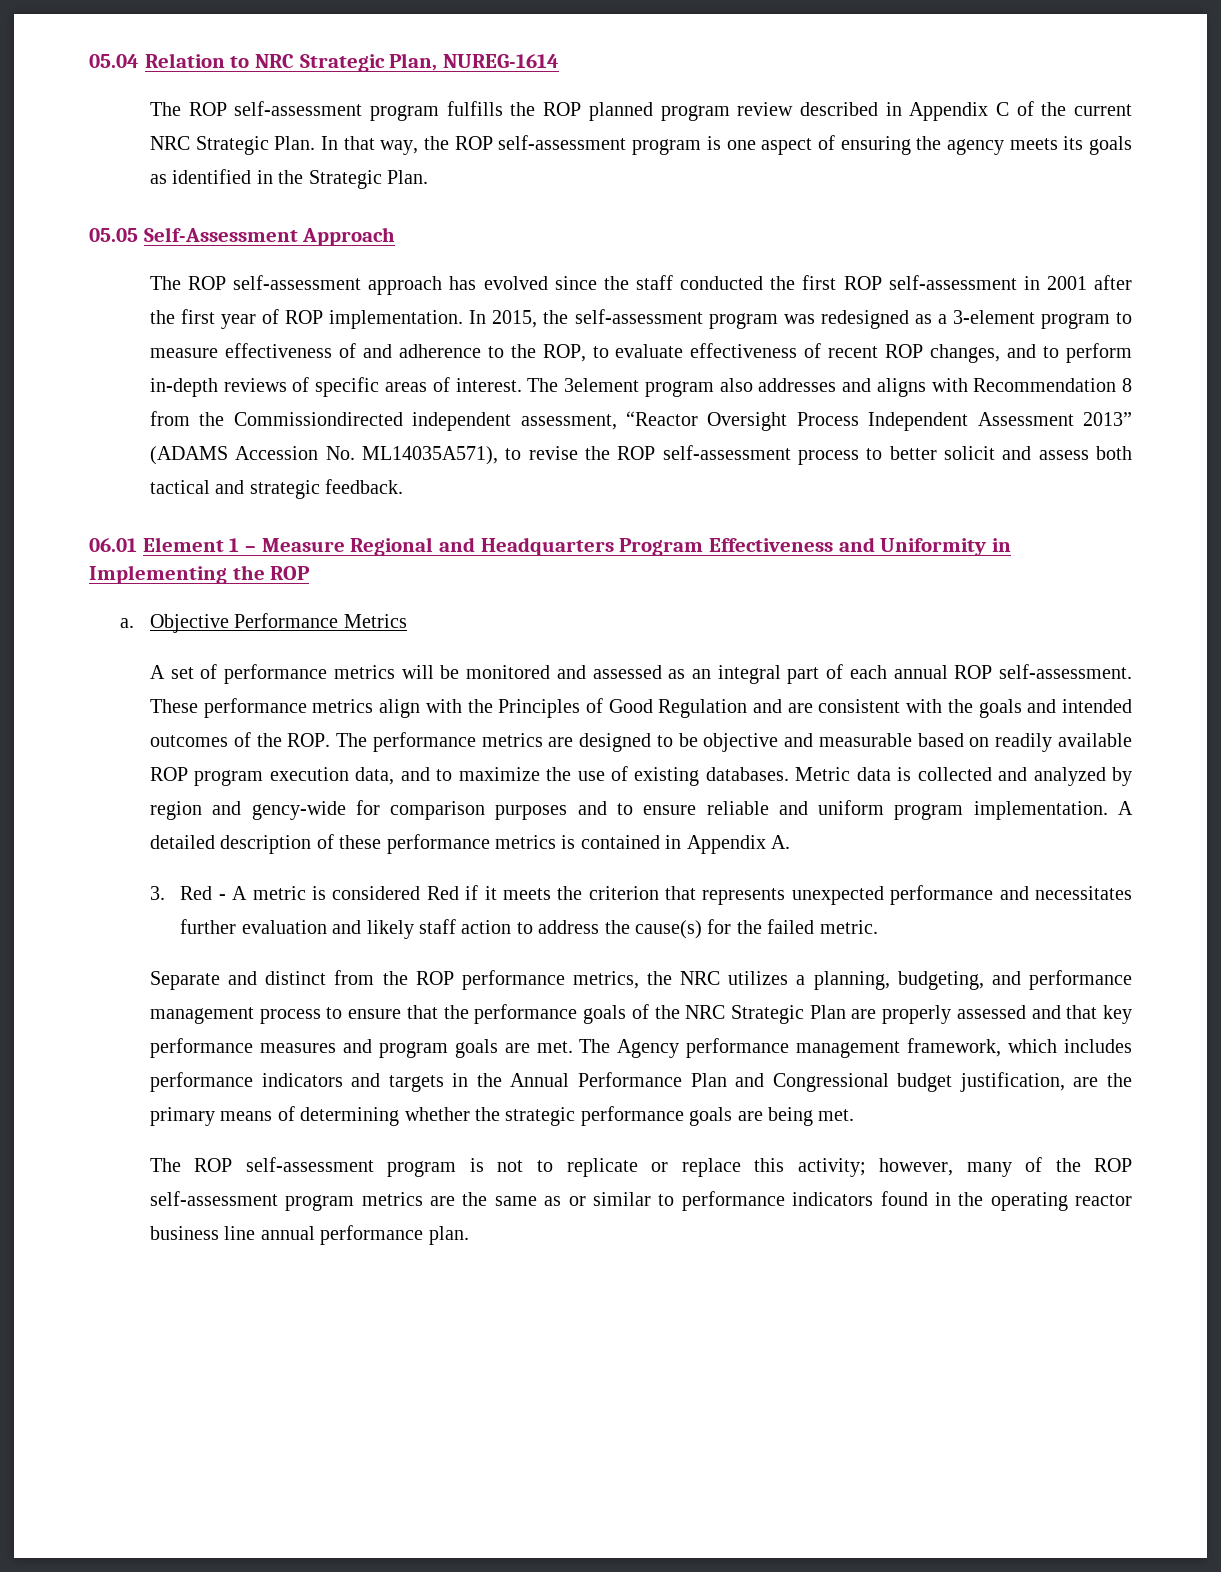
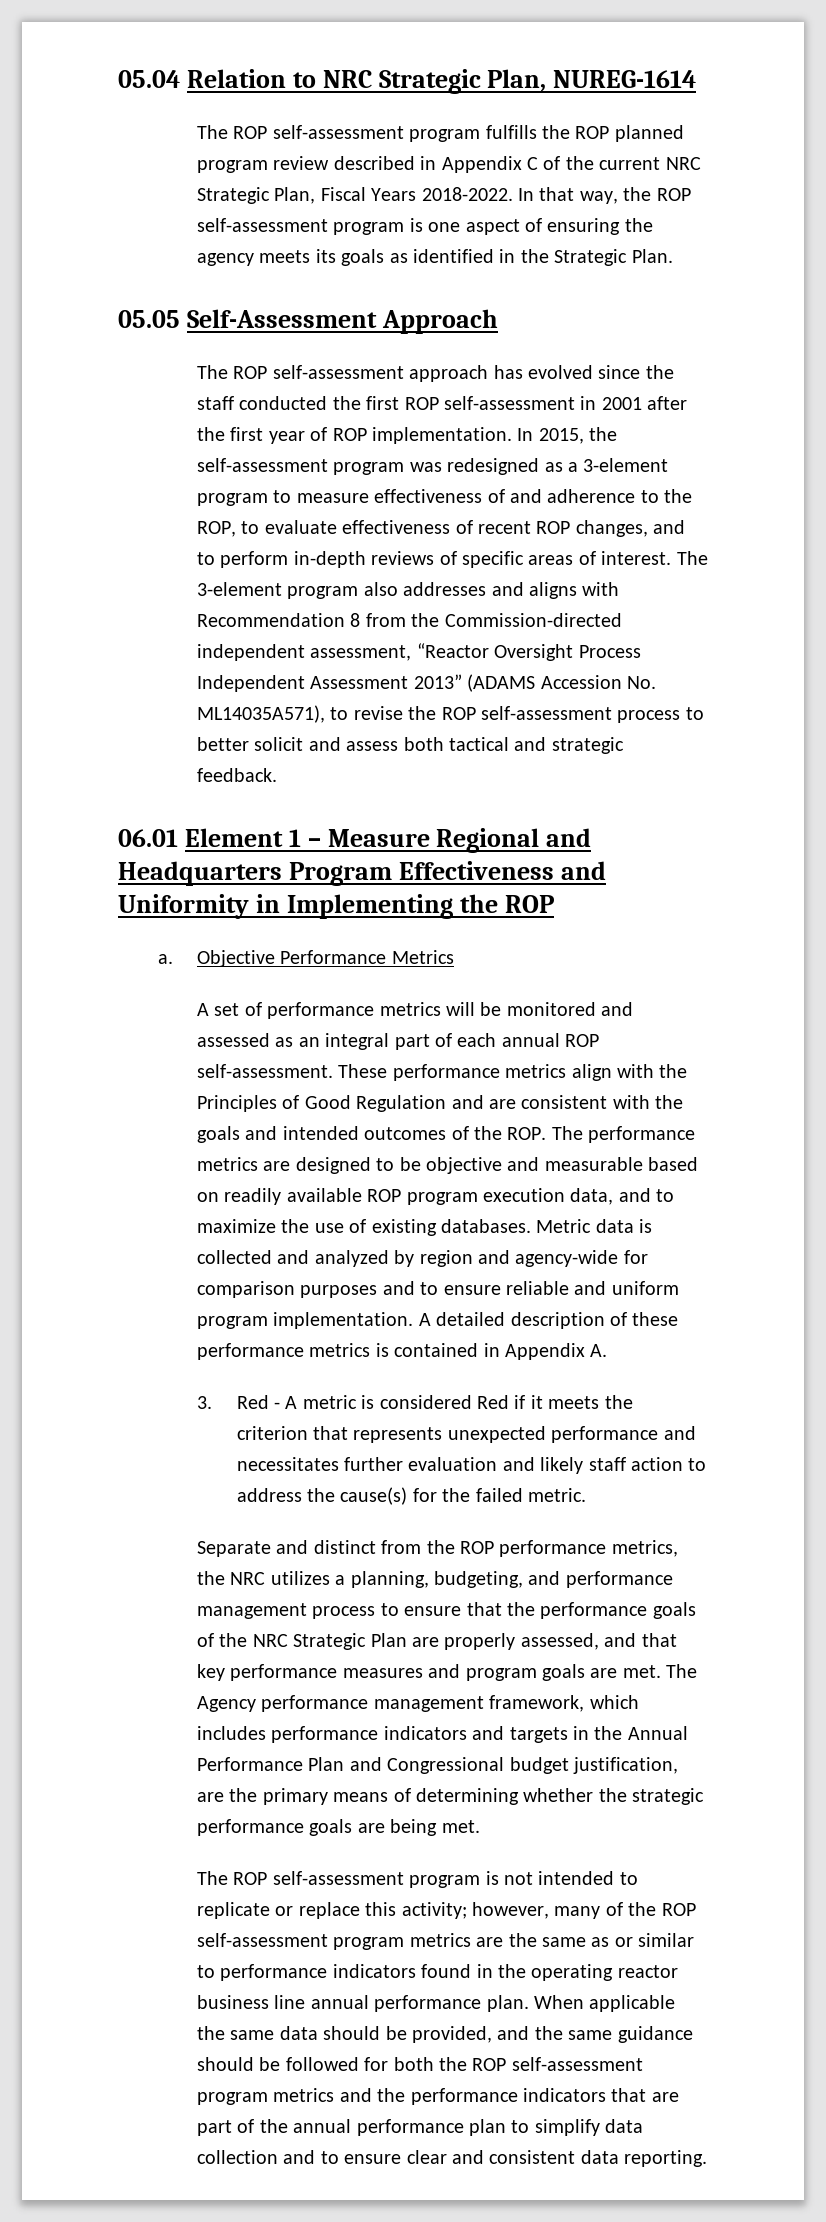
[274,136,316,150] Plan. -> [274,187,513,204] Plan, Fiscal Years 2018-2022.
[563,378,639,392] 3element -> [197,582,283,596] 3-element
[233,412,403,426] Commissiondirected -> [444,613,622,627] Commission-directed
[251,801,346,820] gency-wide -> [515,1250,619,1267] agency-wide
[956,1005,1026,1019] assessed -> [520,1633,599,1650] assessed,
(524, 1166) none -> [538,1871,615,1885] intended
(469, 1235) none -> [534,1995,676,2012] [197,2026,693,2043] [197,2057,643,2071] [197,2088,679,2105] [197,2119,644,2136] [197,2150,708,2167] When applicable the same data should be provided, and the same guidance should be followed for both the ROP self-assessment program metrics and the performance indicators that are part of the annual performance plan to simplify data collection and to ensure clear and consistent data reporting.

